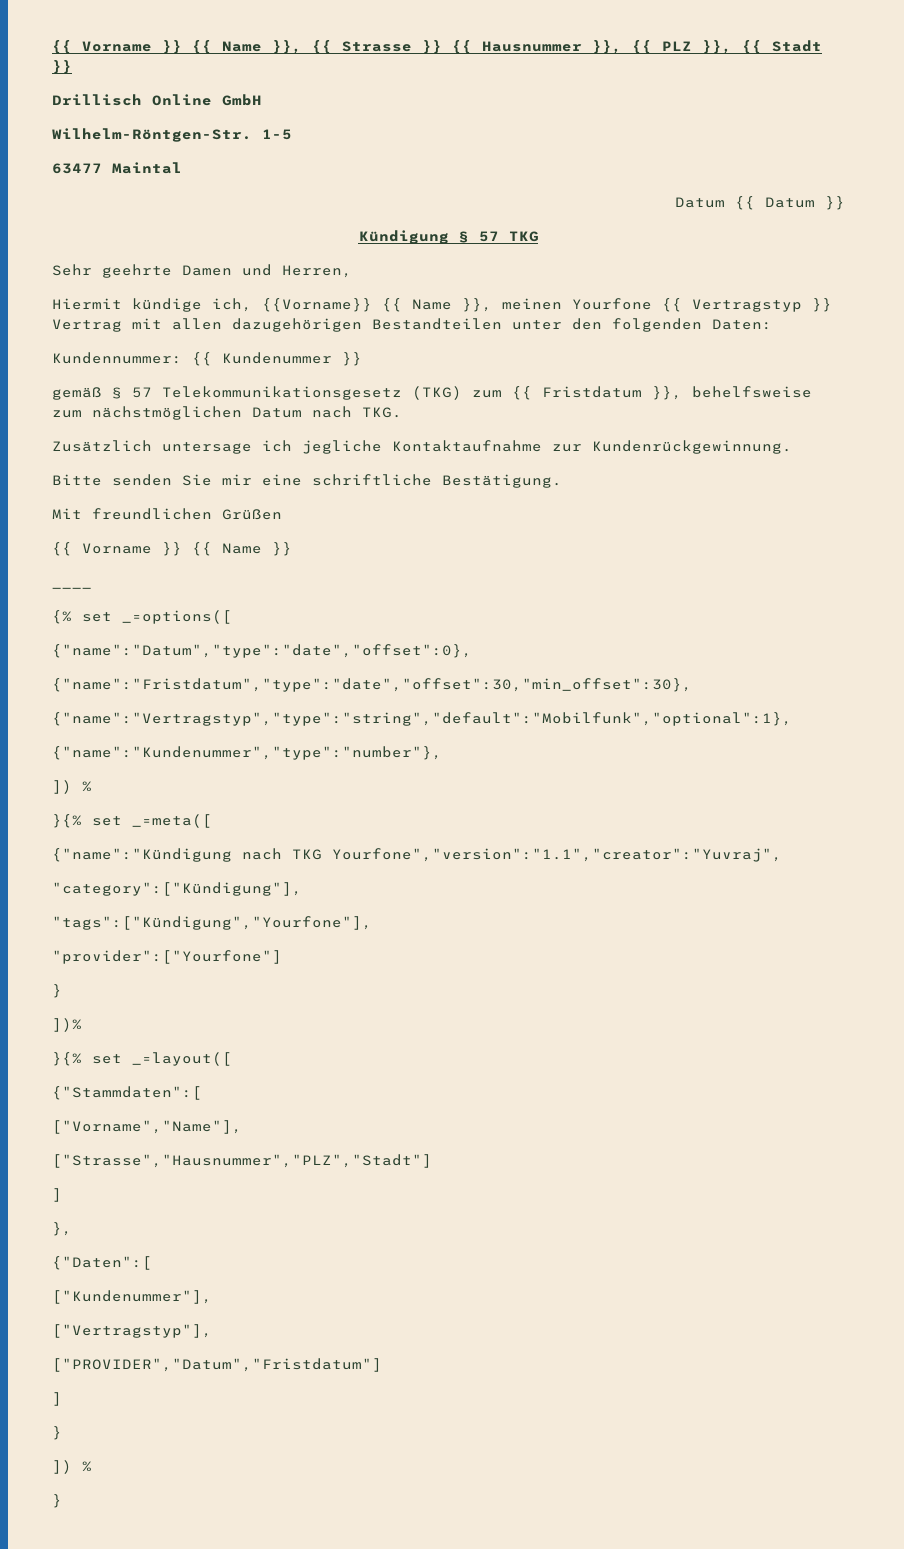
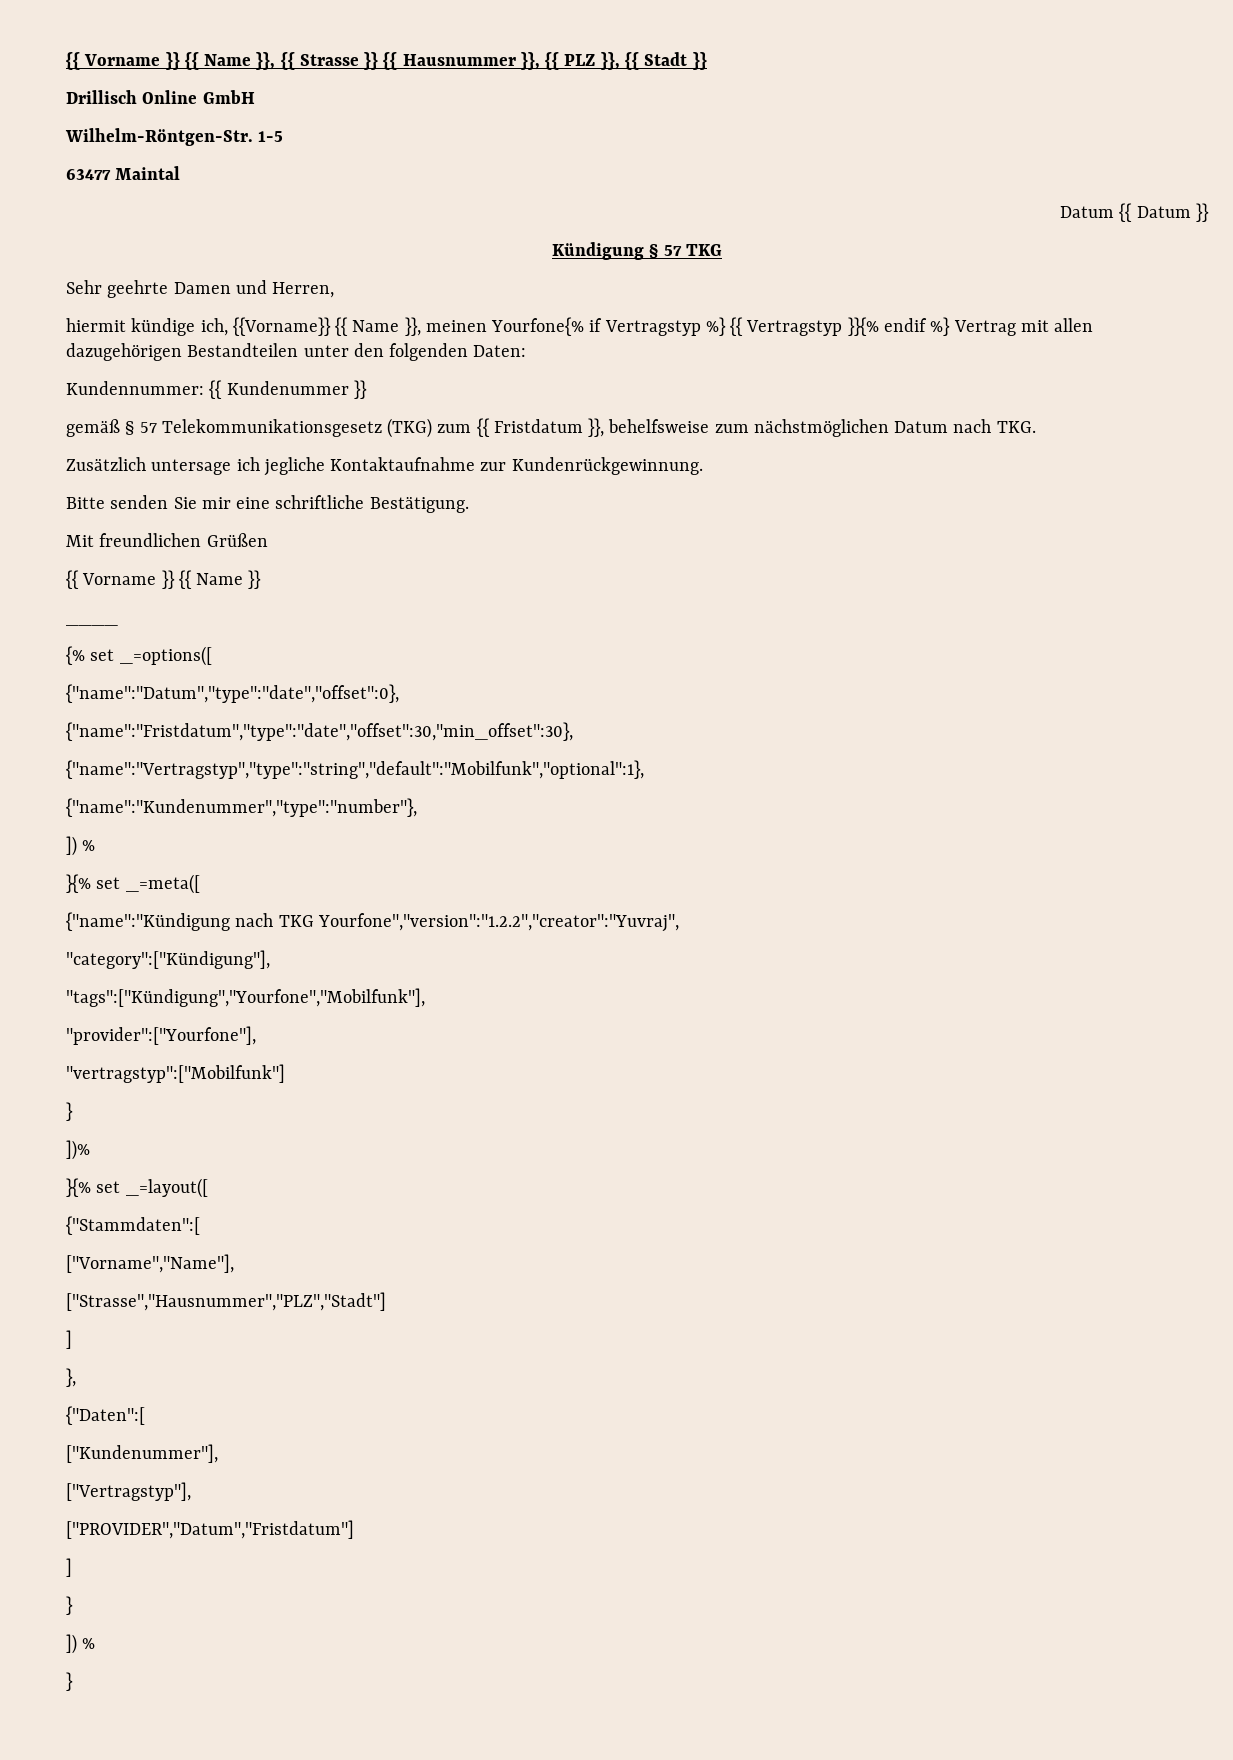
[52,298,122,310] Hiermit -> [66,318,126,332] hiermit
[572,298,832,312] Yourfone {{ Vertragstyp }} -> [491,317,951,336] Yourfone{% if Vertragstyp %} {{ Vertragstyp }}{% endif %}
[332,848,782,862] Yourfone","version":"1.1","creator":"Yuvraj", -> [317,913,679,932] Yourfone","version":"1.2.2","creator":"Yuvraj",
[52,916,372,930] [52,950,282,964] "tags":["Kündigung","Yourfone"], // "provider":["Yourfone"] -> [66,988,425,1007] [66,1026,256,1045] [66,1064,285,1083] "tags":["Kündigung","Yourfone","Mobilfunk"], // "provider":["Yourfone"], // "vertragstyp":["Mobilfunk"]

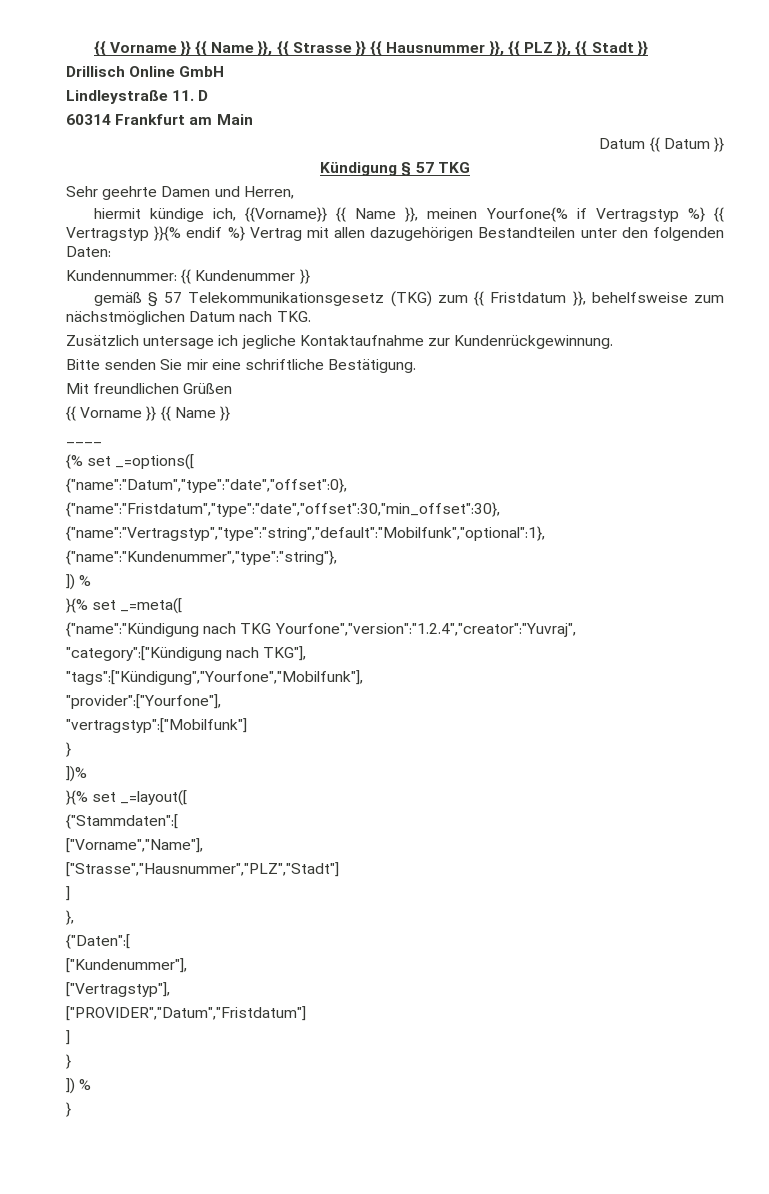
[65,128,284,146] [66,166,181,180] Wilhelm-Röntgen-Str. 1-5 // 63477 Maintal -> [66,90,209,104] [66,114,253,125] Lindleystraße 11. D // 60314 Frankfurt am Main
[66,798,417,817] {"name":"Kundenummer","type":"number"}, -> [66,550,337,565] {"name":"Kundenummer","type":"string"},
[317,913,679,932] [66,950,270,969] Yourfone","version":"1.2.2","creator":"Yuvraj", // "category":["Kündigung"], -> [274,623,576,637] [66,646,307,661] Yourfone","version":"1.2.4","creator":"Yuvraj", // "category":["Kündigung nach TKG"],

